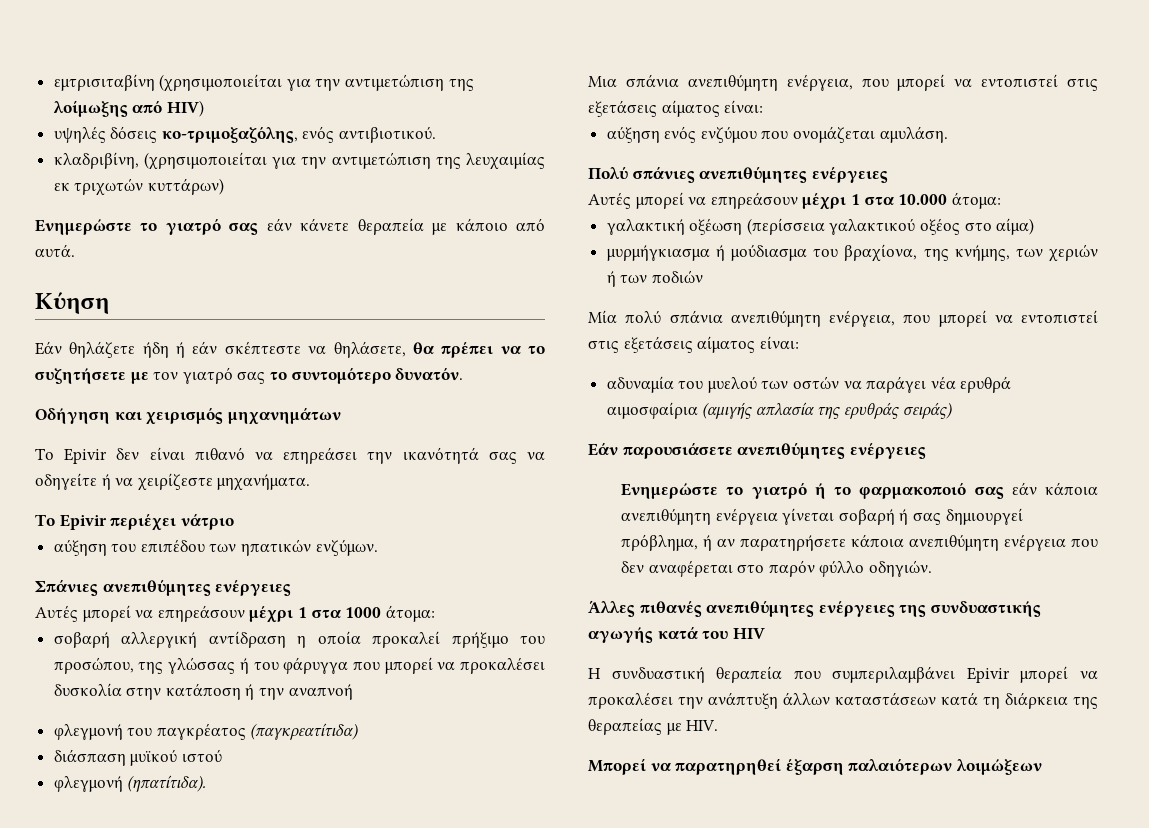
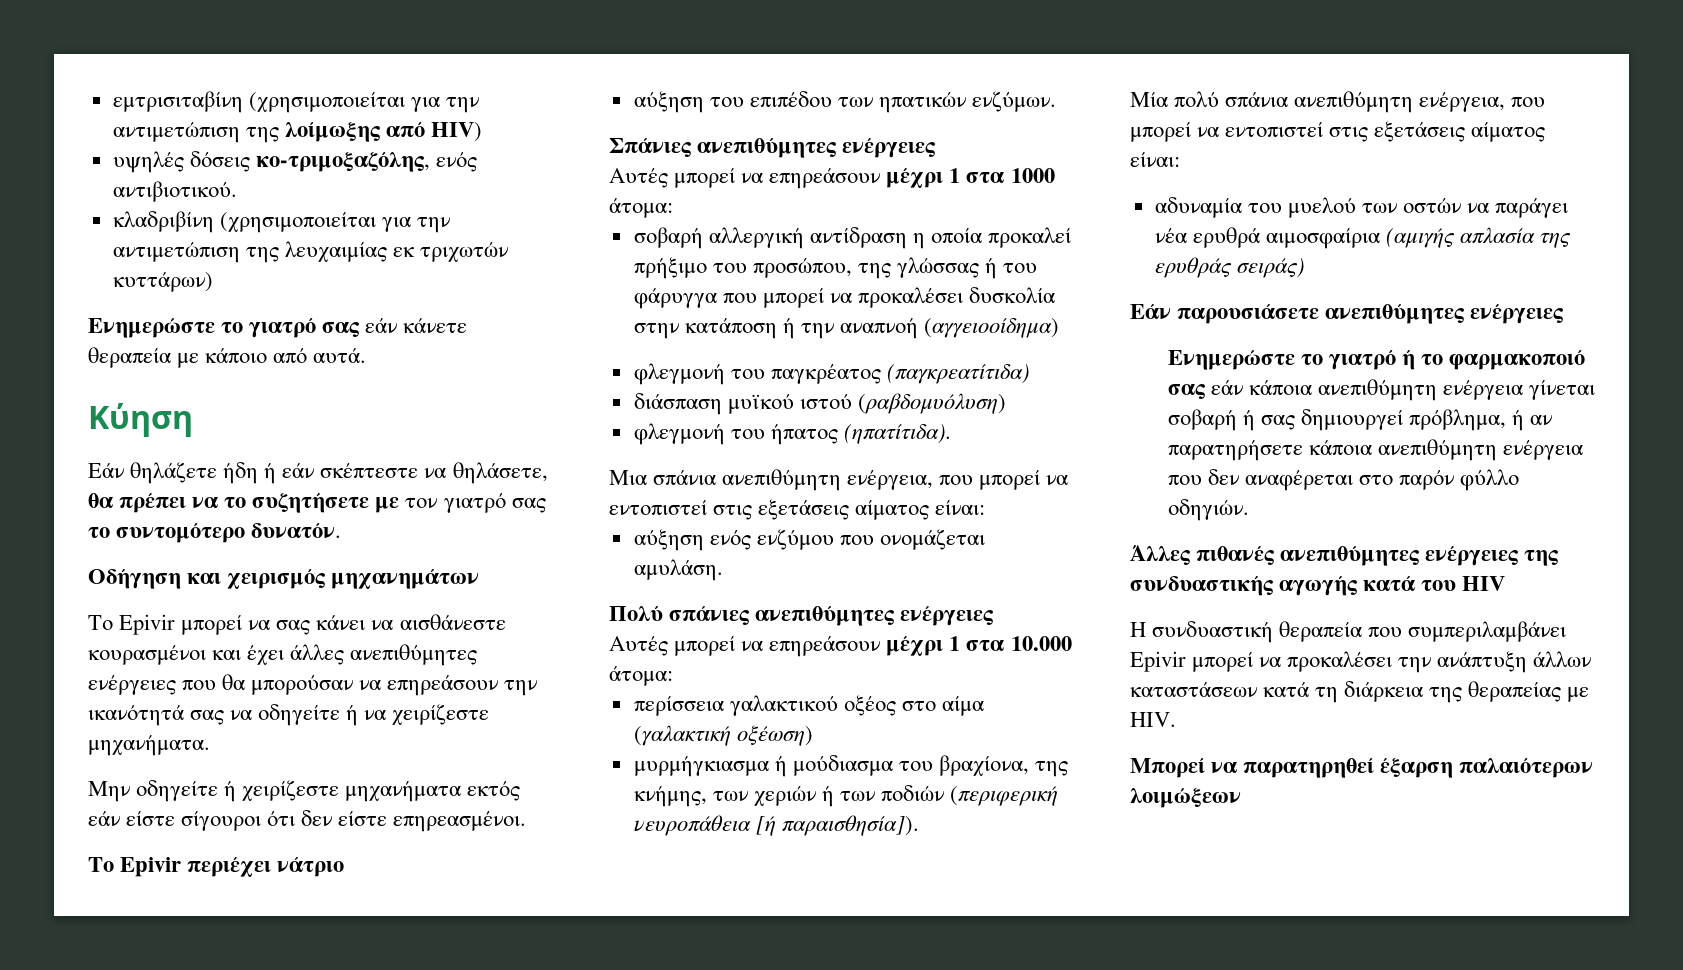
[53,152,139,169] κλαδριβίνη, -> [112,211,214,233] κλαδριβίνη
[116,447,358,464] δεν είναι πιθανό να επηρεάσει -> [181,614,506,635] [88,644,478,666] [88,674,499,696] μπορεί να σας κάνει να αισθάνεστε κουρασμένοι και έχει άλλες ανεπιθύμητες ενέργειες που θα μπορούσαν να επηρεάσουν
(311, 482) none -> [88,780,521,802] [88,810,527,832] // Μην οδηγείτε ή χειρίζεστε μηχανήματα εκτός εάν είστε σίγουροι ότι δεν είστε επηρεασμένοι.
(353, 692) none -> [924,318,1060,338] (αγγειοοίδημα)
[53,776,123,792] // φλεγμονή -> [857,393,1006,414] [633,423,838,445] (ραβδομυόλυση) // φλεγμονή του ήπατος
[606,218,1035,235] γαλακτική οξέωση (περίσσεια γαλακτικού οξέος στο αίμα) -> [633,695,985,716] [633,725,813,746] περίσσεια γαλακτικού οξέος στο αίμα (γαλακτική οξέωση)
(703, 276) none -> [950,786,1059,806] [633,815,919,836] (περιφερική νευροπάθεια [ή παραισθησία]).

